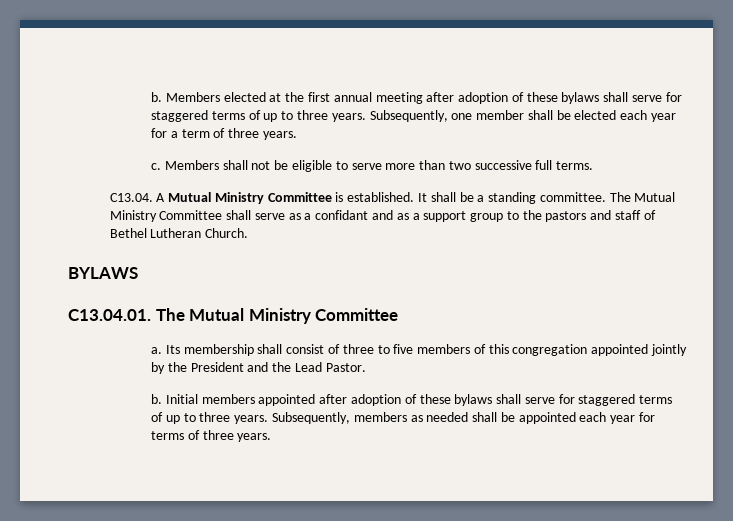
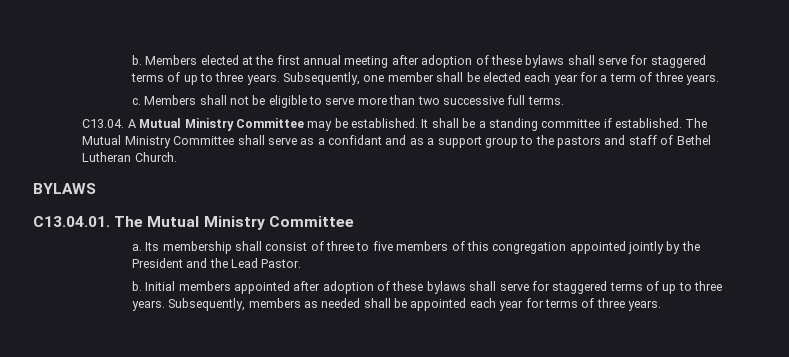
[335,192,344,202] is -> [307,118,348,131] may be
[539,192,606,202] committee. -> [541,118,683,128] committee if established.

